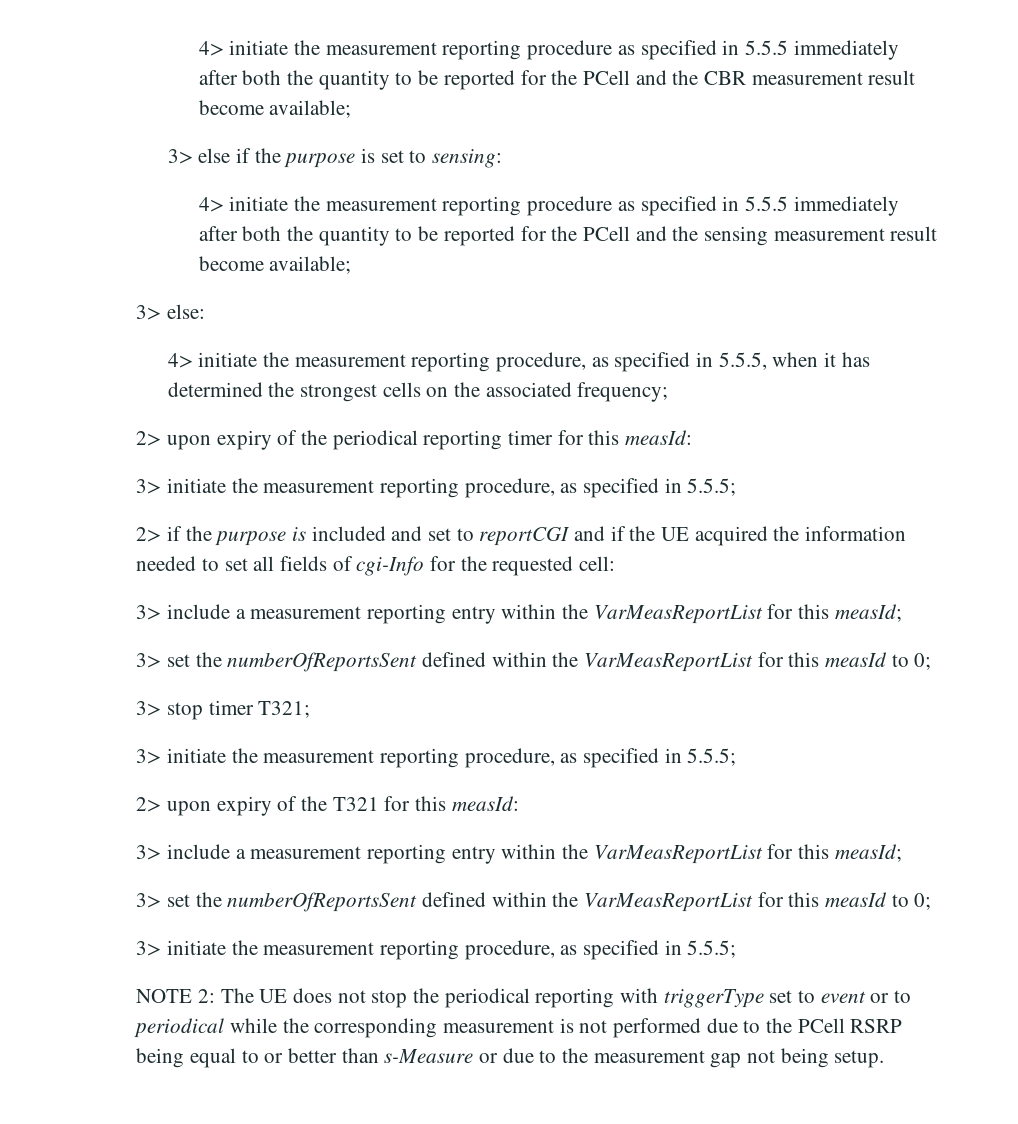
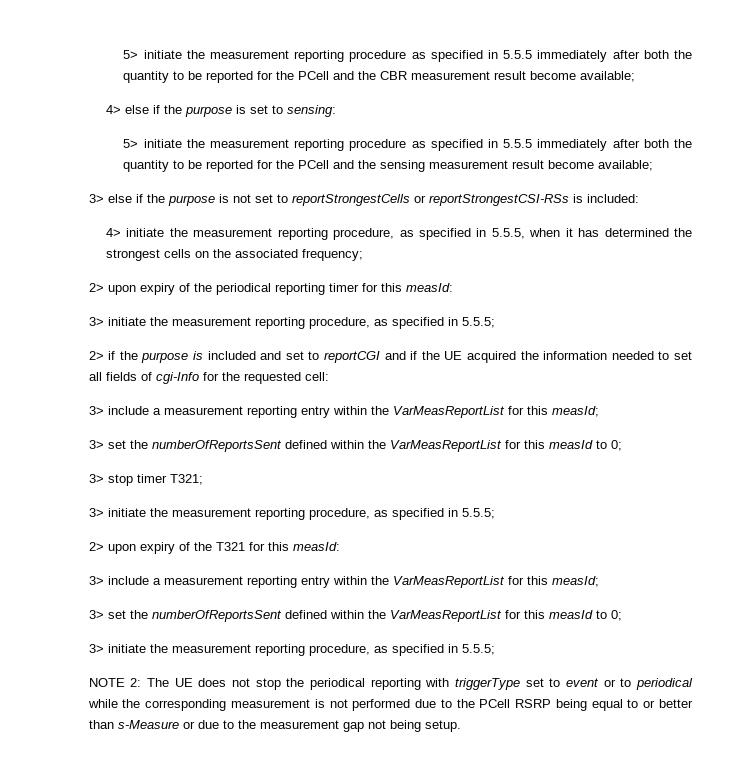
[198,41,224,56] 4> -> [123,50,139,59] 5>
[167,149,193,164] 3> -> [105,105,121,114] 4>
[198,197,224,212] 4> -> [123,139,139,148] 5>
[167,304,206,319] else: -> [107,194,639,206] else if the purpose is not set to reportStrongestCells or reportStrongestCSI-RSs is included:

